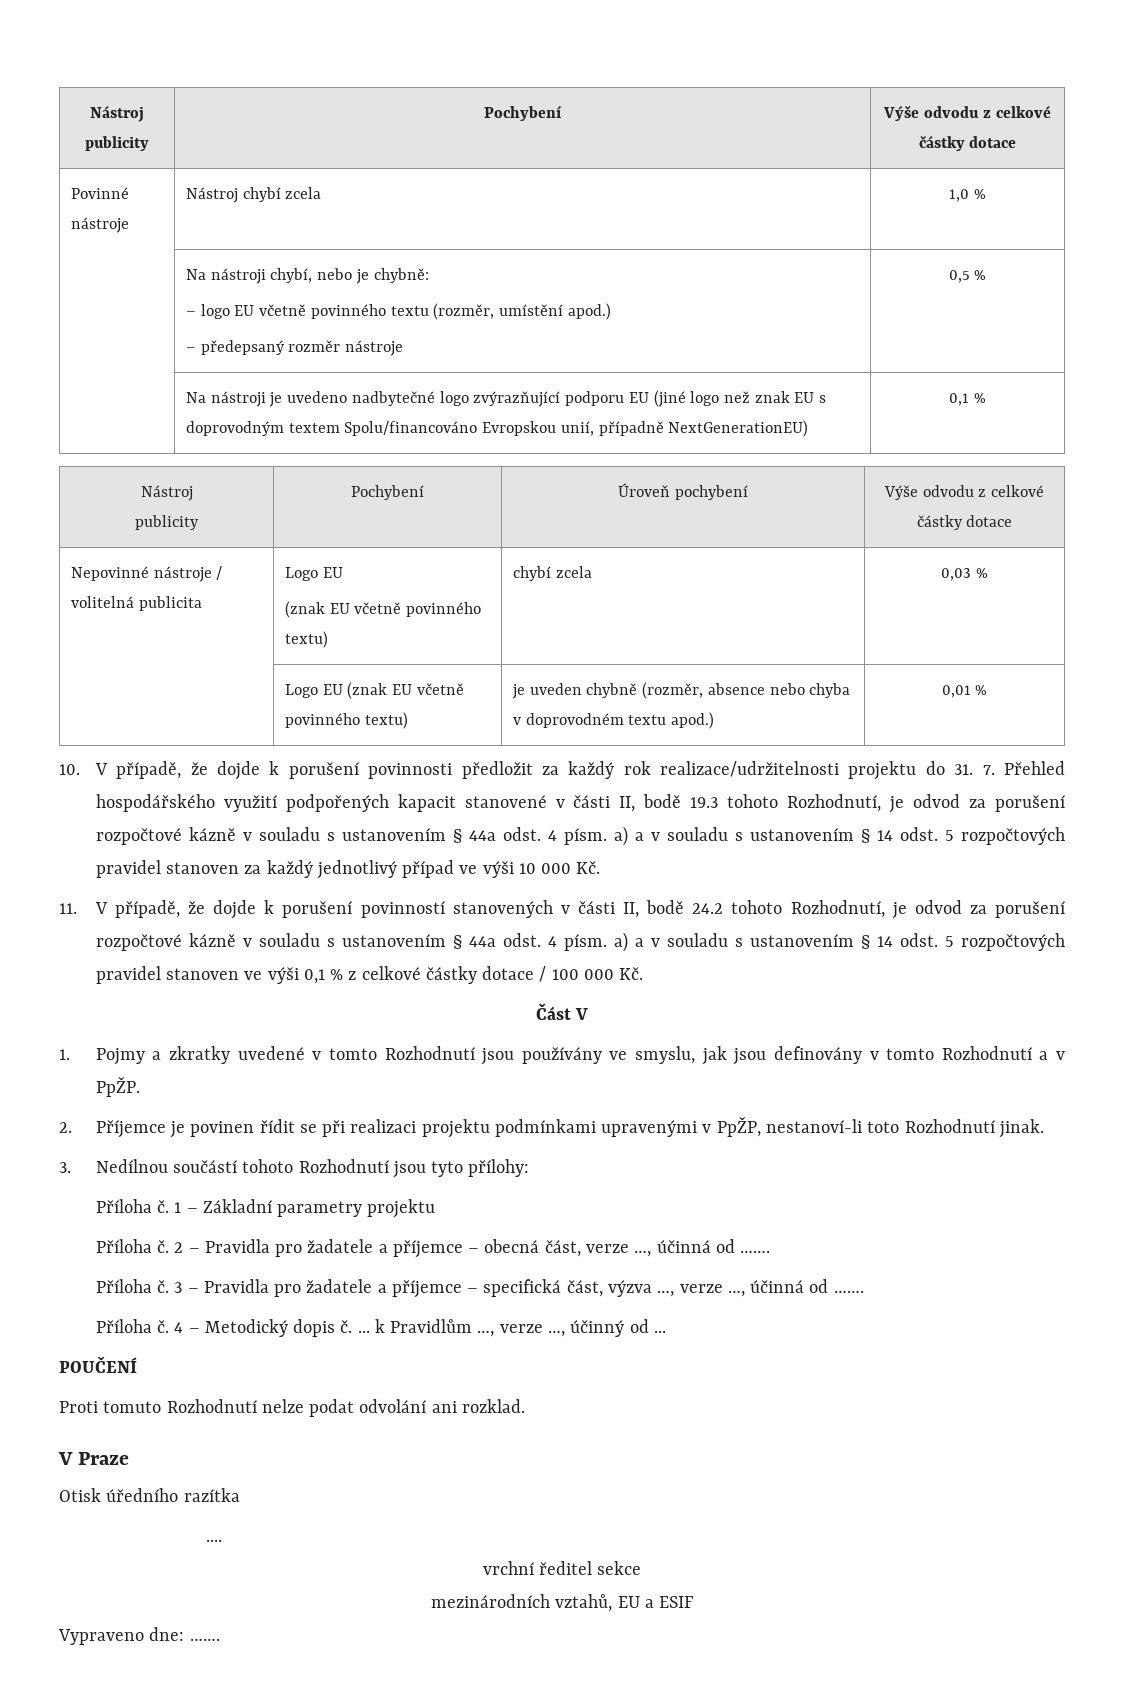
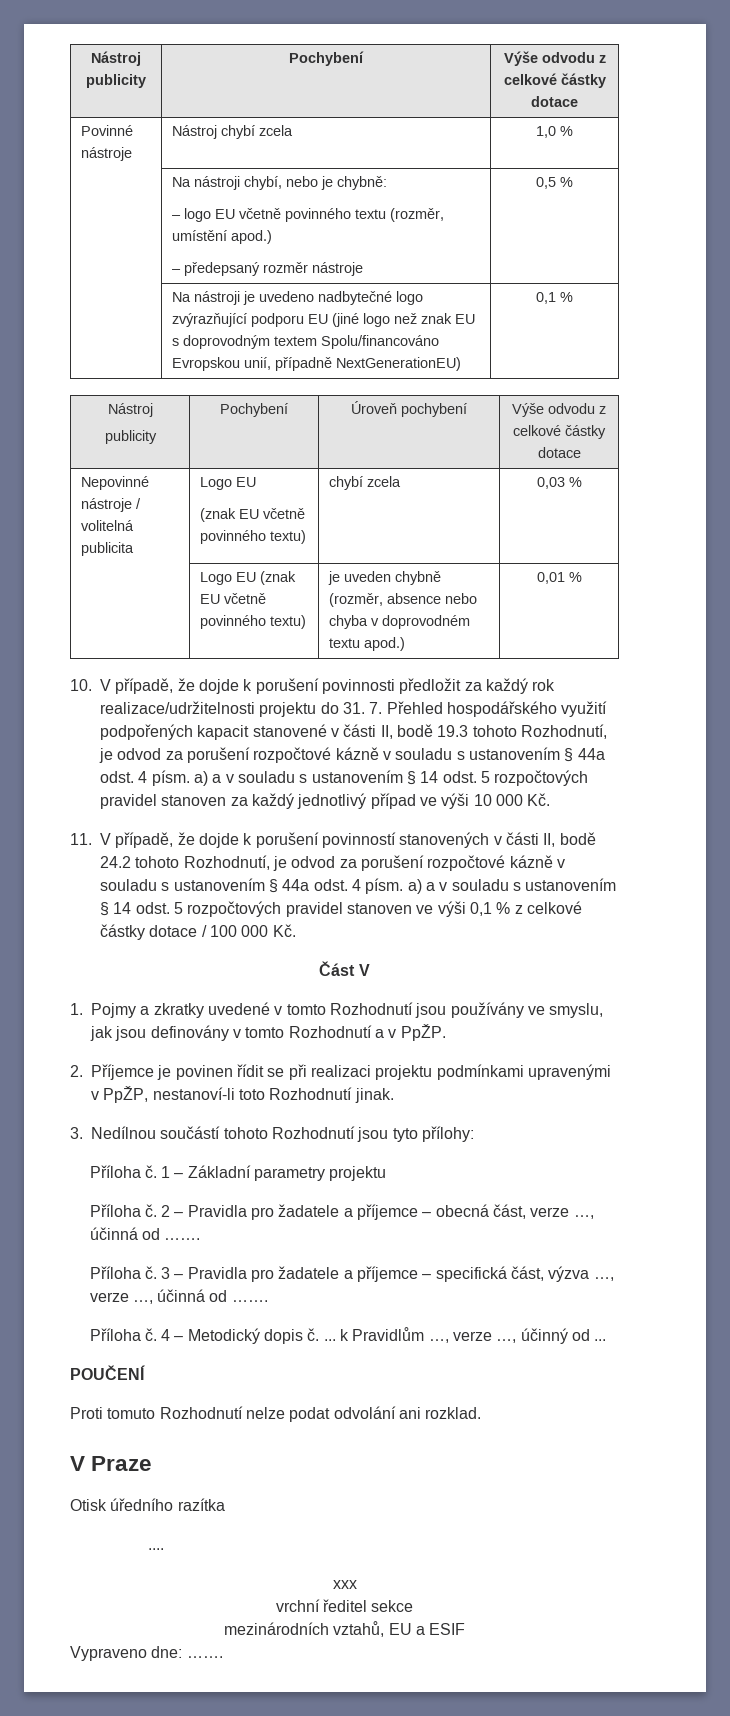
(223, 1540) none -> [332,1580,357,1589] // xxx

